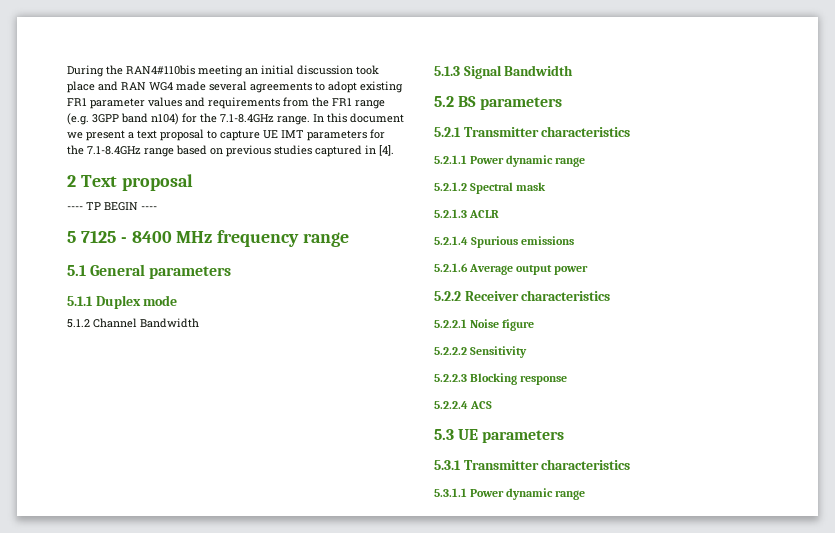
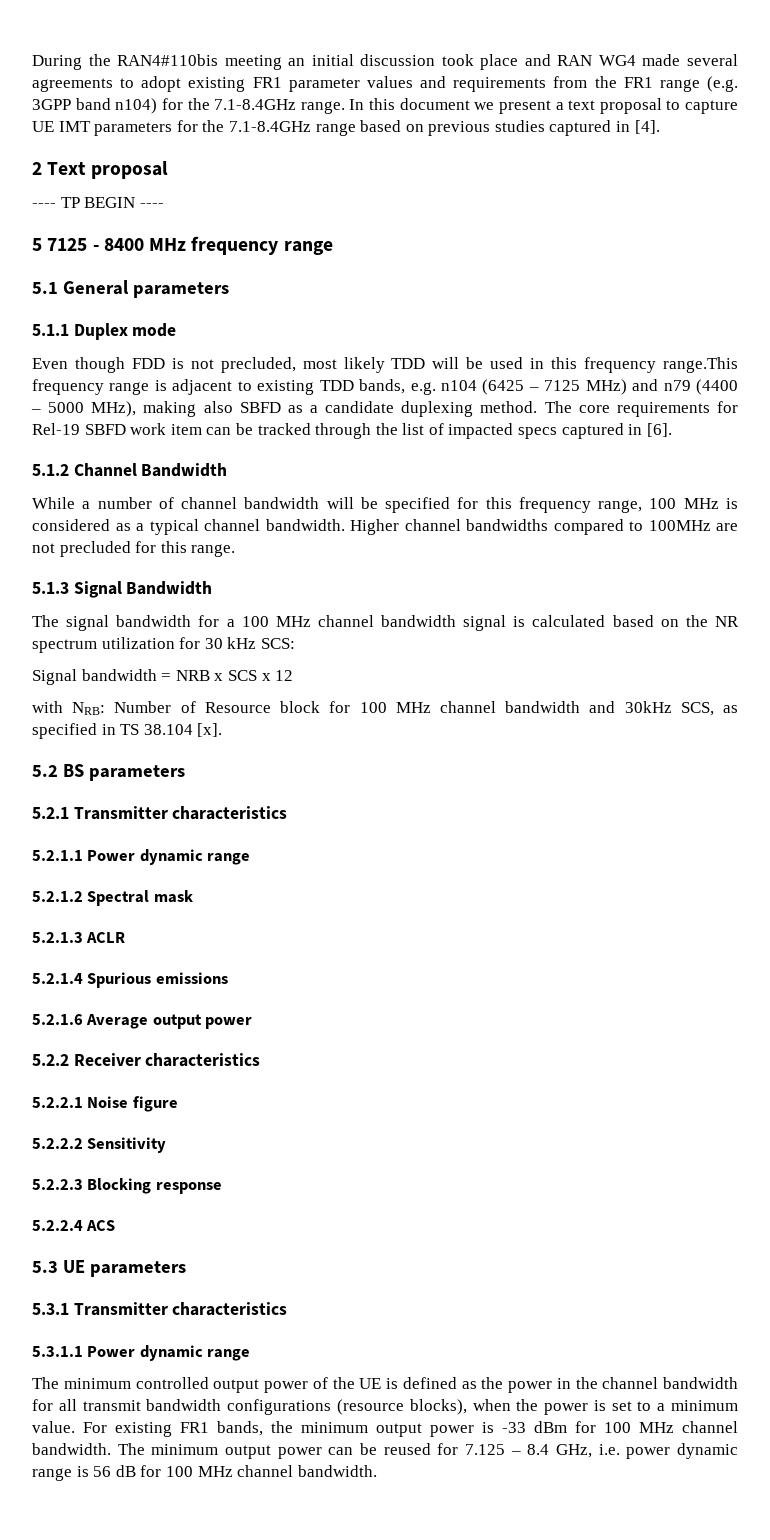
[67,318,199,328] [434,65,574,79] 5.1.2 Channel Bandwidth // 5.1.3 Signal Bandwidth -> [32,357,738,373] [32,379,738,395] [31,401,738,417] [32,423,672,439] [32,463,228,477] [32,497,738,513] [32,519,738,535] [32,541,236,557] [32,581,213,598] [32,615,739,631] [32,637,295,653] [32,669,294,685] [32,701,738,716] [32,723,223,739] Even though FDD is not precluded, most likely TDD will be used in this frequency range.This frequency range is adjacent to existing TDD bands, e.g. n104 (6425 – 7125 MHz) and n79 (4400 – 5000 MHz), making also SBFD as a candidate duplexing method. The core requirements for Rel-19 SBFD work item can be tracked through the list of impacted specs captured in [6]. // 5.1.2 Channel Bandwidth // While a number of channel bandwidth will be specified for this frequency range, 100 MHz is considered as a typical channel bandwidth. Higher channel bandwidths compared to 100MHz are not precluded for this range. // 5.1.3 Signal Bandwidth // The signal bandwidth for a 100 MHz channel bandwidth signal is calculated based on the NR spectrum utilization for 30 kHz SCS: // Signal bandwidth = NRB x SCS x 12 // with NRB: Number of Resource block for 100 MHz channel bandwidth and 30kHz SCS, as specified in TS 38.104 [x].
(586, 495) none -> [32,1377,738,1393] [32,1399,739,1415] [32,1421,738,1437] [32,1443,738,1459] [32,1465,377,1481] // The minimum controlled output power of the UE is defined as the power in the channel bandwidth for all transmit bandwidth configurations (resource blocks), when the power is set to a minimum value. For existing FR1 bands, the minimum output power is -33 dBm for 100 MHz channel bandwidth. The minimum output power can be reused for 7.125 – 8.4 GHz, i.e. power dynamic range is 56 dB for 100 MHz channel bandwidth.

